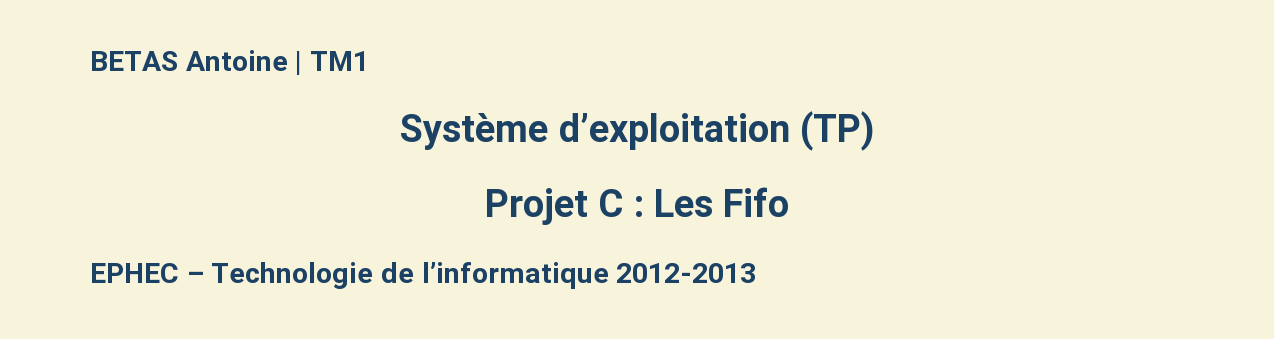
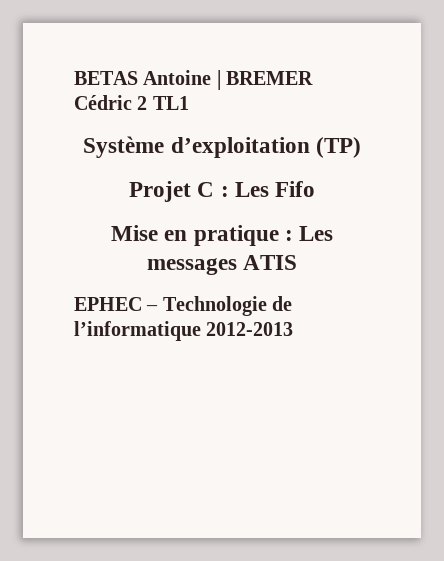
[310,51,370,71] TM1 -> [226,71,314,85] [74,95,189,110] BREMER Cédric 2 TL1
(790, 202) none -> [111,225,333,246] [146,255,298,275] // Mise en pratique : Les messages ATIS

